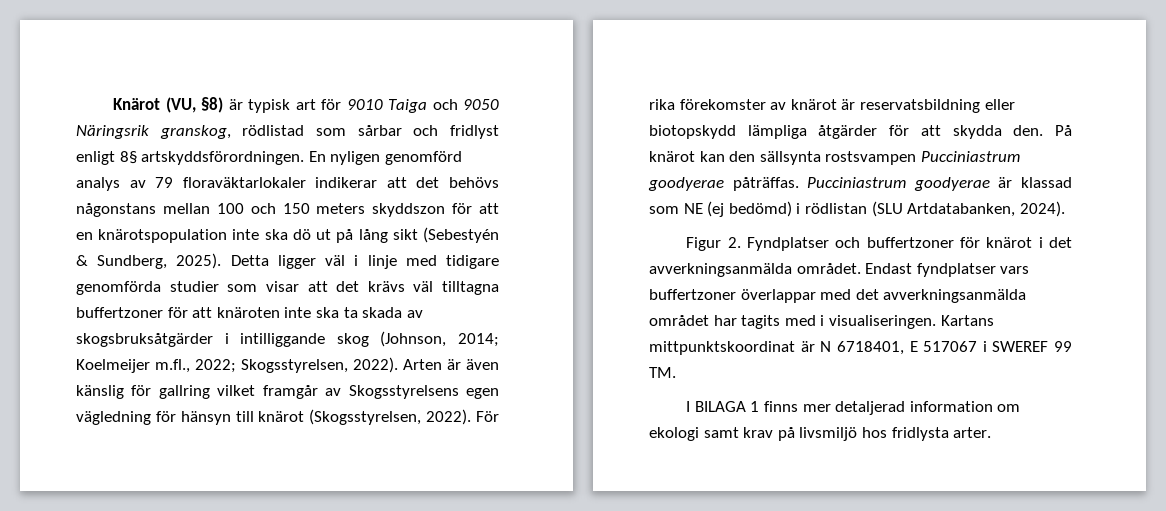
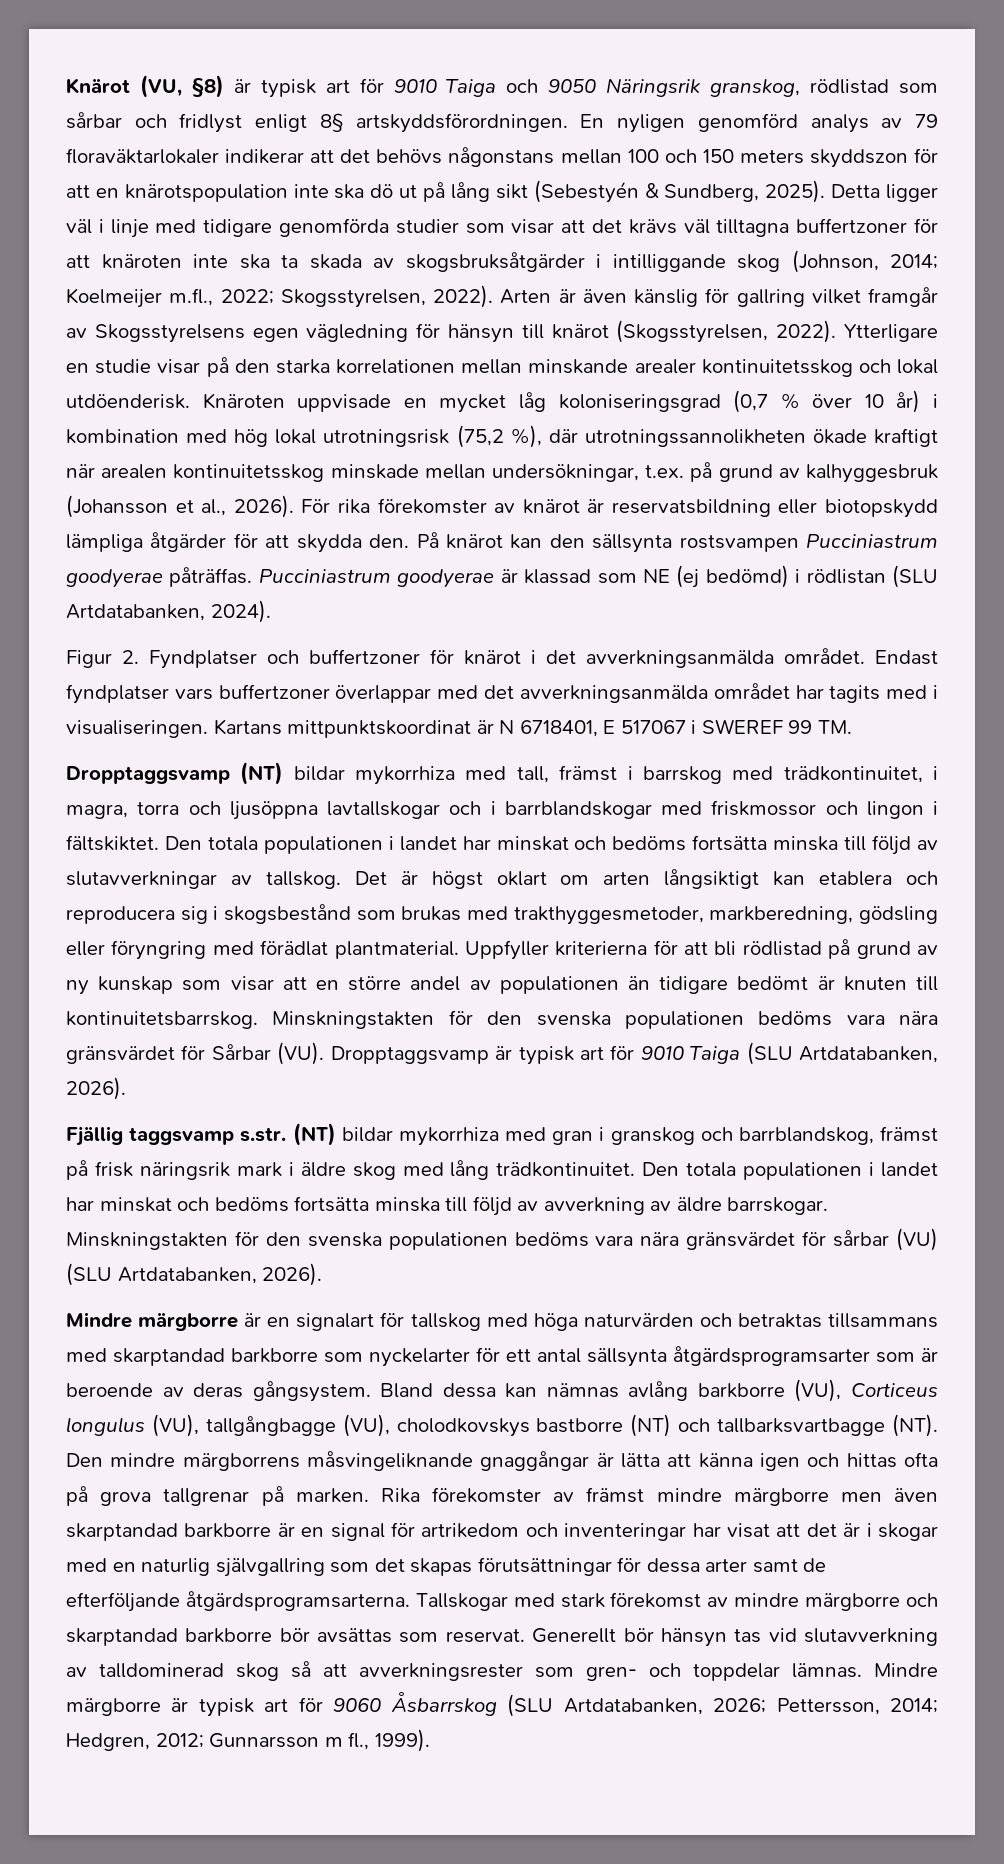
(472, 417) none -> [844,324,938,342] [66,357,938,377] [66,390,939,413] [66,425,939,448] [66,462,939,483] [66,495,294,518] Ytterligare en studie visar på den starka korrelationen mellan minskande arealer kontinuitetsskog och lokal utdöenderisk. Knäroten uppvisade en mycket låg koloniseringsgrad (0,7 % över 10 år) i kombination med hög lokal utrotningsrisk (75,2 %), där utrotningssannolikheten ökade kraftigt när arealen kontinuitetsskog minskade mellan undersökningar, t.ex. på grund av kalhyggesbruk (Johansson et al., 2026).
[686,401,1021,415] [649,427,992,441] I BILAGA 1 finns mer detaljerad information om ekologi samt krav på livsmiljö hos fridlysta arter. -> [66,762,939,785] [66,800,938,820] [66,835,939,855] [66,869,938,889] [66,904,938,925] [66,939,938,960] [66,976,939,995] [66,1010,938,1029] [66,1042,938,1065] [66,1077,126,1100] [66,1123,938,1146] [66,1160,939,1180] [66,1196,829,1216] [66,1228,938,1251] [66,1263,323,1286] [66,1312,939,1331] [66,1346,938,1367] [66,1379,938,1402] [66,1414,939,1437] [66,1451,939,1471] [66,1486,938,1506] [66,1522,938,1541] [66,1557,827,1577] [66,1591,939,1612] [66,1628,939,1647] [66,1661,938,1681] [66,1692,939,1717] [66,1729,430,1752] Dropptaggsvamp (NT) bildar mykorrhiza med tall, främst i barrskog med trädkontinuitet, i magra, torra och ljusöppna lavtallskogar och i barrblandskogar med friskmossor och lingon i fältskiktet. Den totala populationen i landet har minskat och bedöms fortsätta minska till följd av slutavverkningar av tallskog. Det är högst oklart om arten långsiktigt kan etablera och reproducera sig i skogsbestånd som brukas med trakthyggesmetoder, markberedning, gödsling eller föryngring med förädlat plantmaterial. Uppfyller kriterierna för att bli rödlistad på grund av ny kunskap som visar att en större andel av populationen än tidigare bedömt är knuten till kontinuitetsbarrskog. Minskningstakten för den svenska populationen bedöms vara nära gränsvärdet för Sårbar (VU). Dropptaggsvamp är typisk art för 9010 Taiga (SLU Artdatabanken, 2026). // Fjällig taggsvamp s.str. (NT) bildar mykorrhiza med gran i granskog och barrblandskog, främst på frisk näringsrik mark i äldre skog med lång trädkontinuitet. Den totala populationen i landet har minskat och bedöms fortsätta minska till följd av avverkning av äldre barrskogar. Minskningstakten för den svenska populationen bedöms vara nära gränsvärdet för sårbar (VU) (SLU Artdatabanken, 2026). // Mindre märgborre är en signalart för tallskog med höga naturvärden och betraktas tillsammans med skarptandad barkborre som nyckelarter för ett antal sällsynta åtgärdsprogramsarter som är beroende av deras gångsystem. Bland dessa kan nämnas avlång barkborre (VU), Corticeus longulus (VU), tallgångbagge (VU), cholodkovskys bastborre (NT) och tallbarksvartbagge (NT). Den mindre märgborrens måsvingeliknande gnaggångar är lätta att känna igen och hittas ofta på grova tallgrenar på marken. Rika förekomster av främst mindre märgborre men även skarptandad barkborre är en signal för artrikedom och inventeringar har visat att det är i skogar med en naturlig självgallring som det skapas förutsättningar för dessa arter samt de efterföljande åtgärdsprogramsarterna. Tallskogar med stark förekomst av mindre märgborre och skarptandad barkborre bör avsättas som reservat. Generellt bör hänsyn tas vid slutavverkning av talldominerad skog så att avverkningsrester som gren- och toppdelar lämnas. Mindre märgborre är typisk art för 9060 Åsbarrskog (SLU Artdatabanken, 2026; Pettersson, 2014; Hedgren, 2012; Gunnarsson m fl., 1999).

